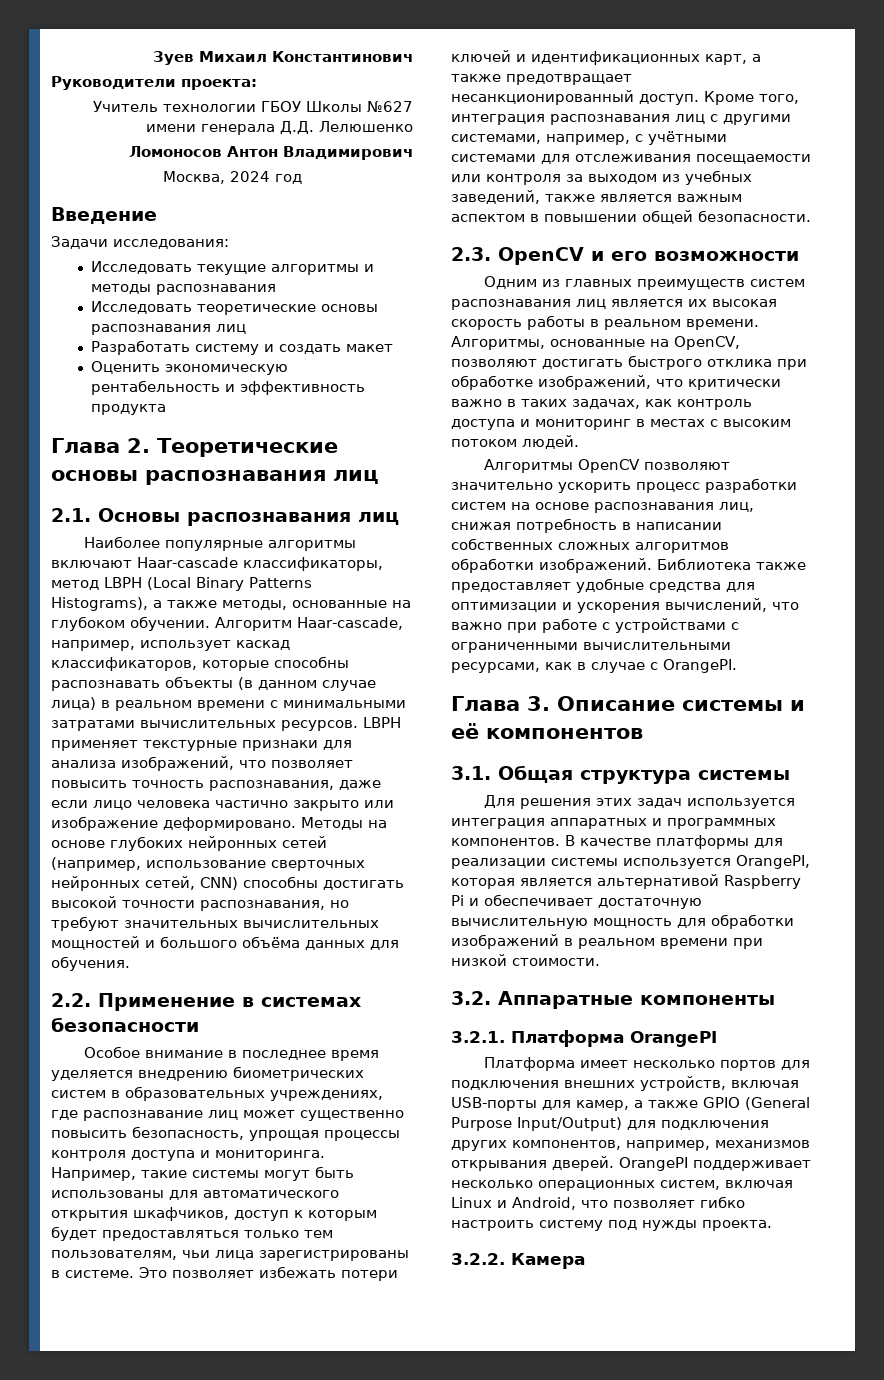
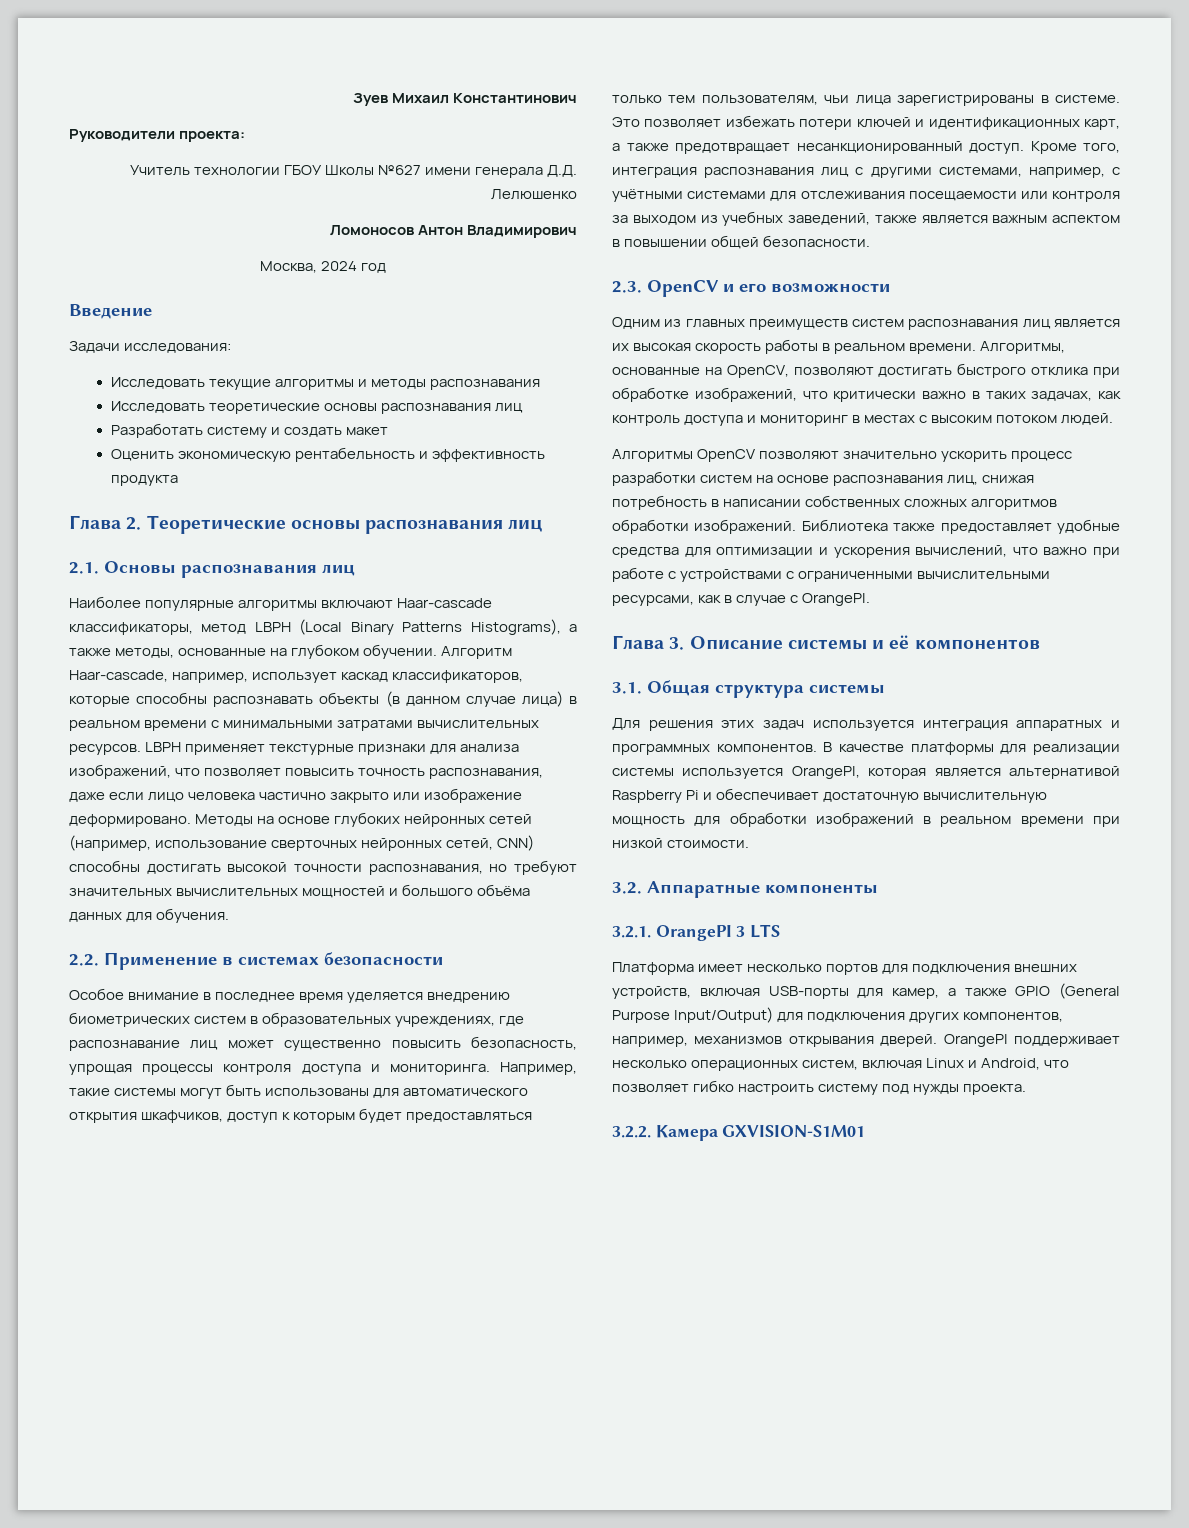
[511,1030,717,1047] Платформа OrangePI -> [655,924,781,941] OrangePI 3 LTS
(585, 1261) none -> [722,1125,866,1137] GXVISION-S1M01

